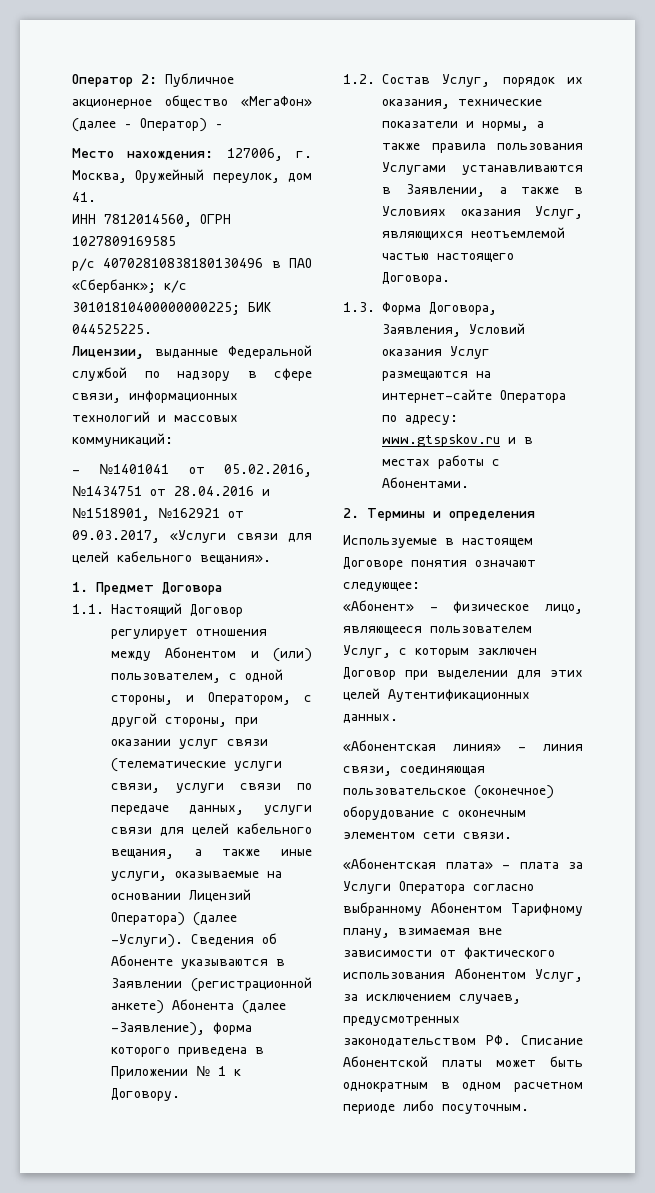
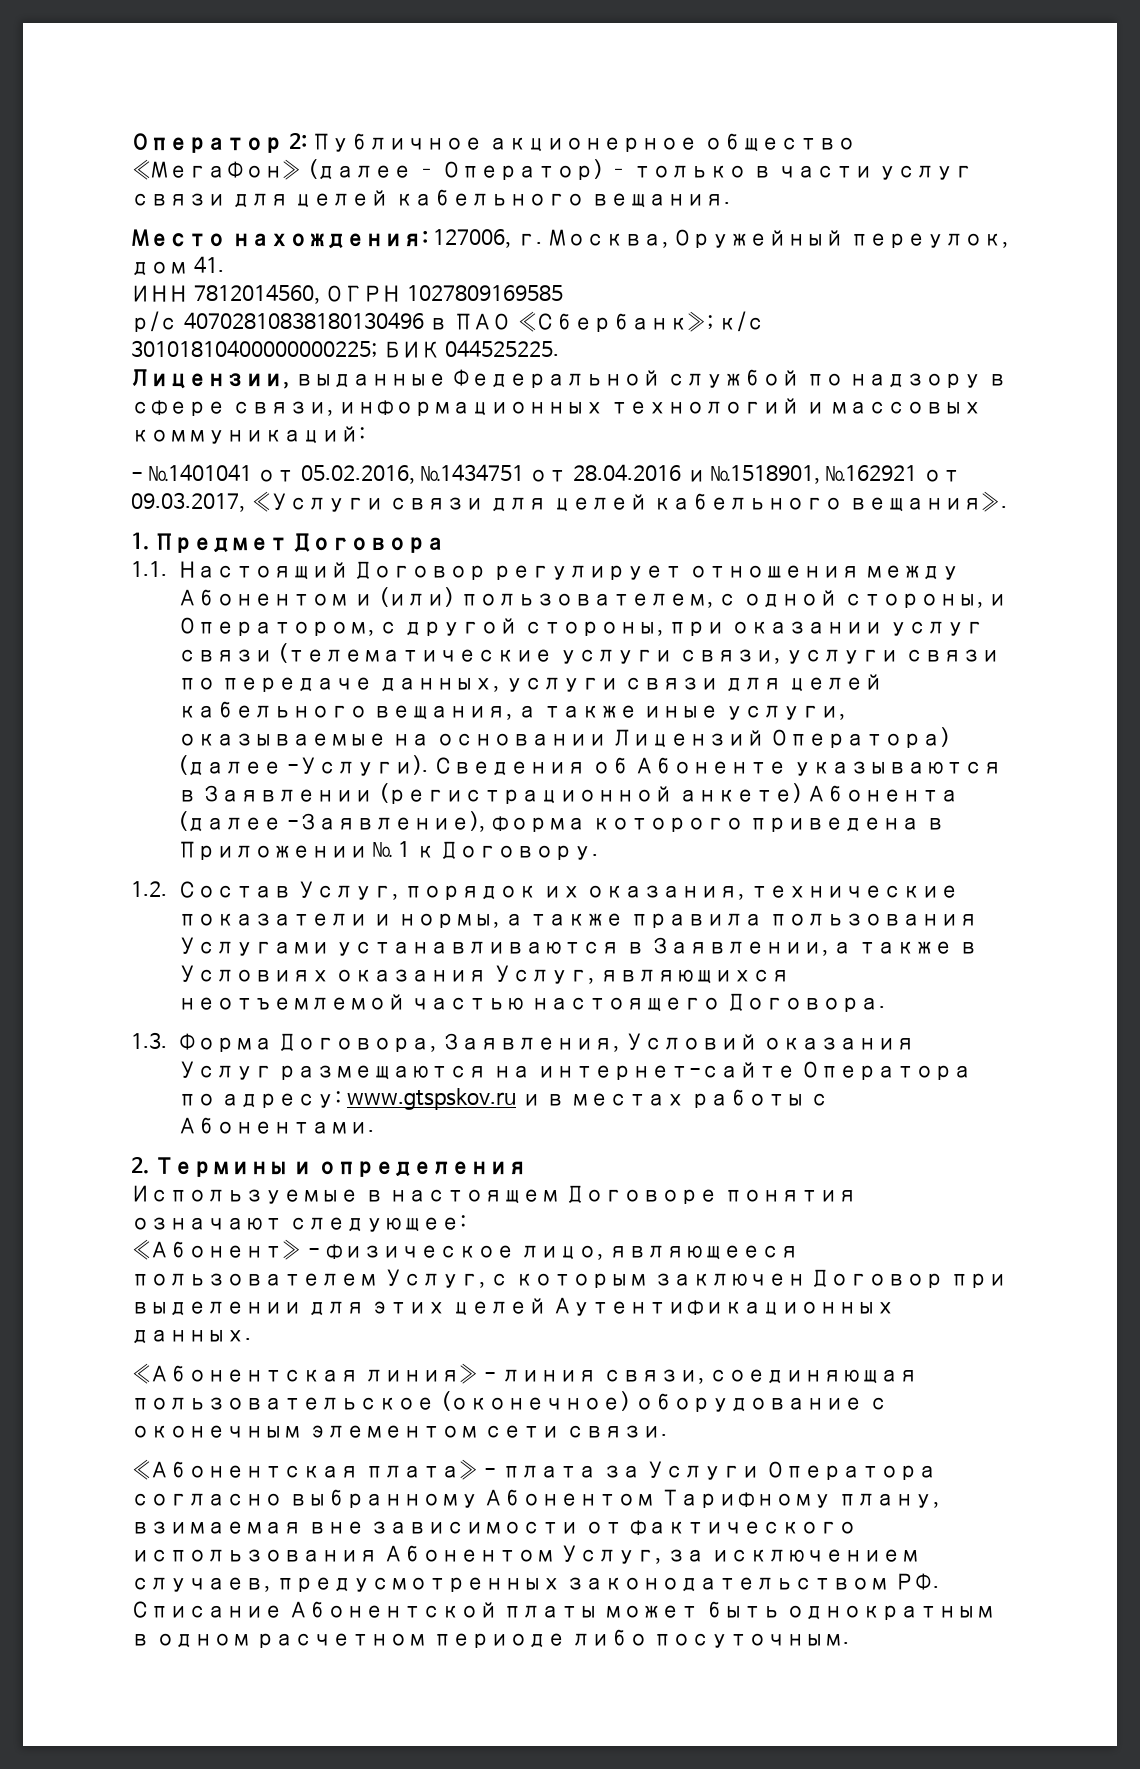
(223, 126) none -> [633,165,974,180] [131,189,730,208] только в части услуг связи для целей кабельного вещания.

